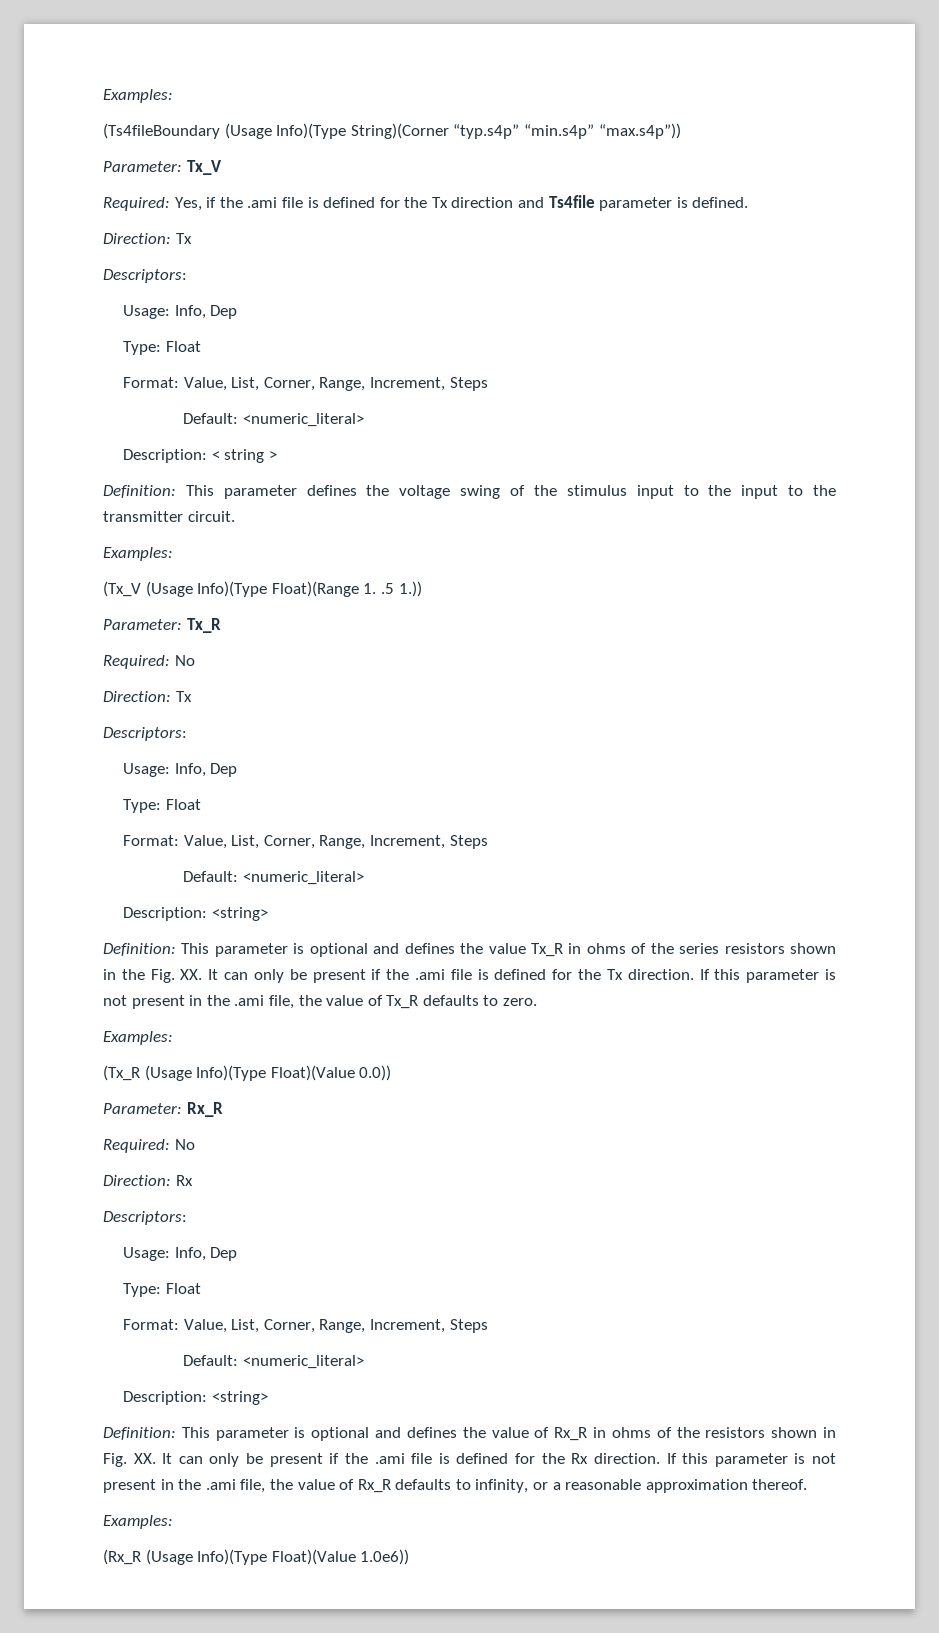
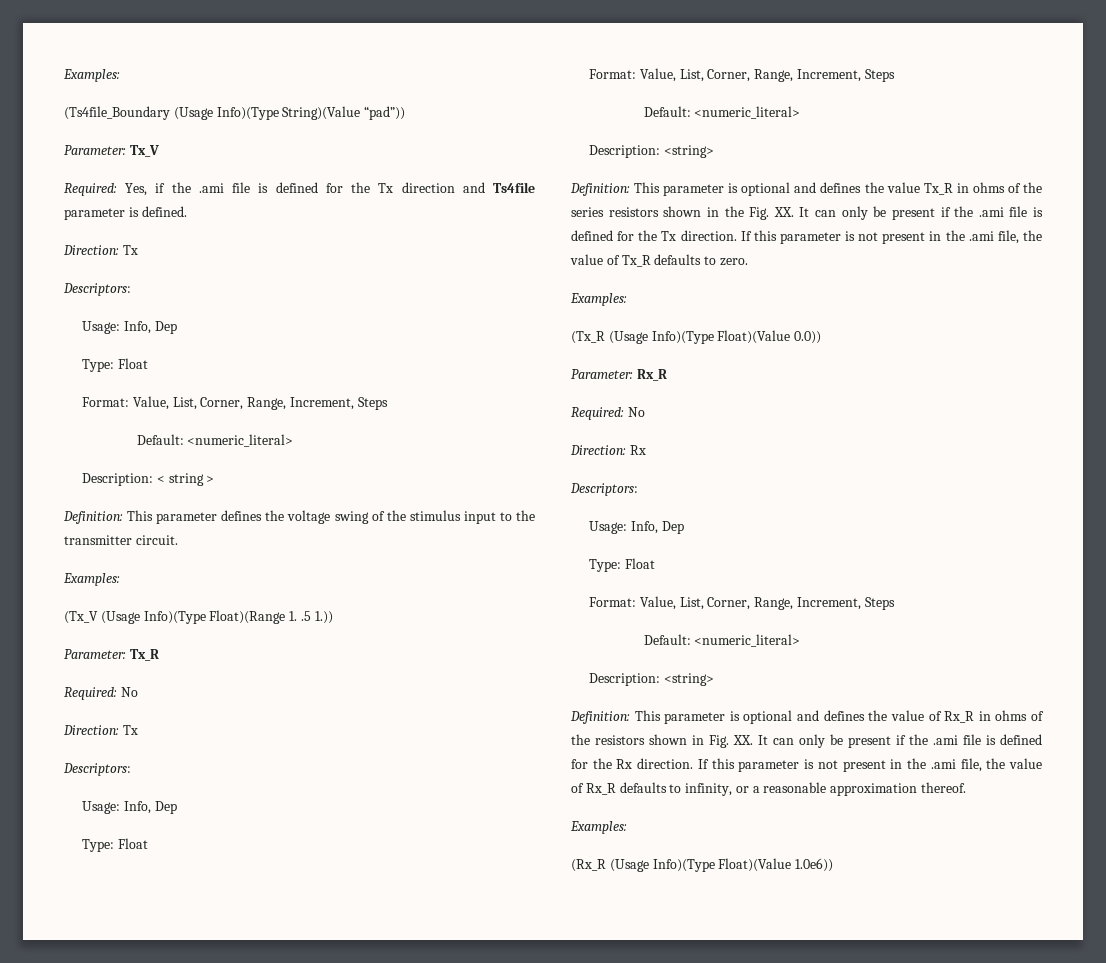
[103,89,173,103] [103,123,681,139] Examples: // (Ts4fileBoundary (Usage Info)(Type String)(Corner “typ.s4p” “min.s4p” “max.s4p”)) -> [63,69,120,82] [64,106,406,120] Examples: // (Ts4file_Boundary (Usage Info)(Type String)(Value “pad”))
[741,485,836,499] input to the -> (535, 515) none

